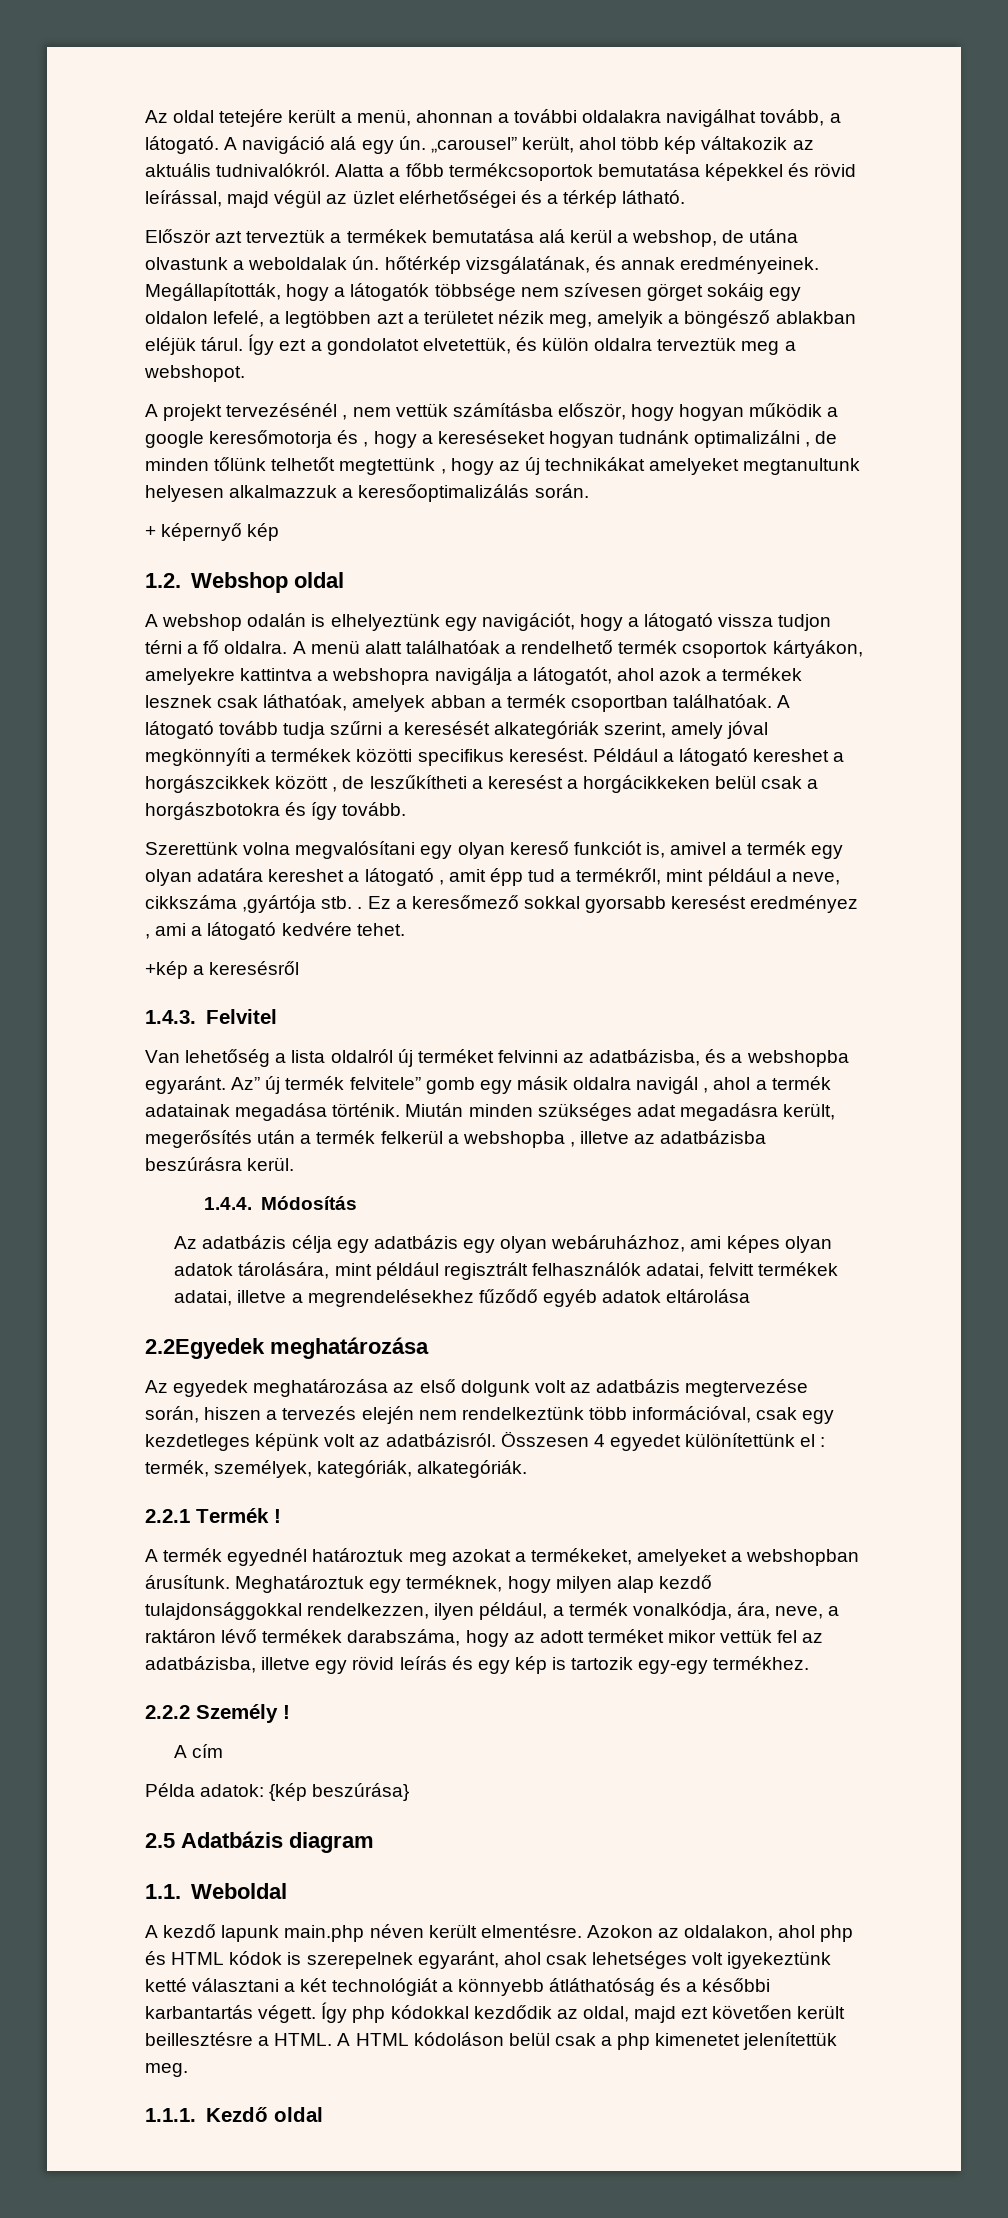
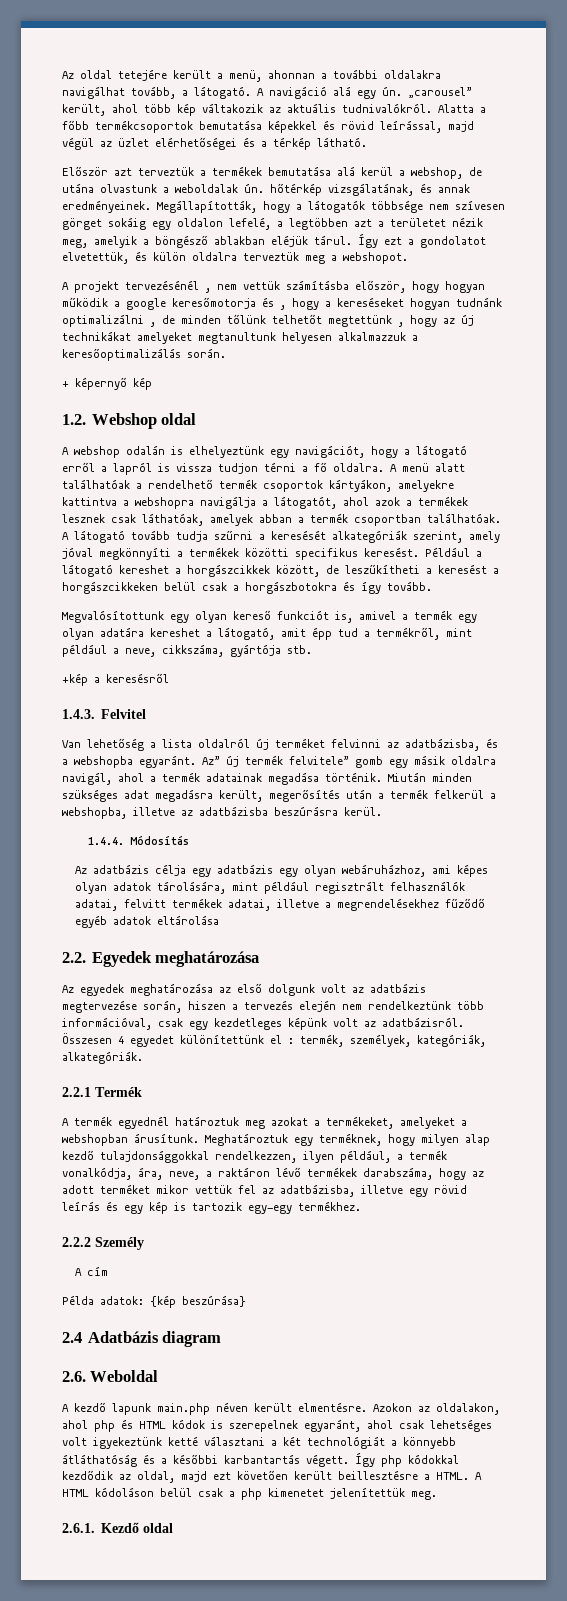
(714, 622) none -> [62,462,170,475] erről a lapról is
[275,775,338,792] között , -> [276,565,320,577] között,
[583,775,711,793] horgácikkeken -> [62,581,158,594] horgászcikkeken
[145,841,416,859] Szerettünk volna megvalósítani -> [62,610,164,623] Megvalósítottunk
[364,868,444,886] látogató , -> [218,627,275,640] látogató,
[145,895,317,913] cikkszáma ,gyártója -> [162,644,281,657] cikkszáma, gyártója
[357,895,859,913] [145,922,405,940] . Ez a keresőmező sokkal gyorsabb keresést eredményez , ami a látogató kedvére tehet. -> (312, 649) none
[636,1076,709,1094] navigál , -> [62,772,112,785] navigál,
[462,1131,575,1148] webshopba , -> [62,807,127,819] webshopba,
[145,1338,265,1359] 2.2Egyedek -> [62,951,152,967] 2.2. Egyedek
[274,1509,281,1523] ! -> (142, 1092) none
[283,1705,290,1719] ! -> (144, 1243) none
[145,1833,175,1848] 2.5 -> [62,1332,82,1343] 2.4
[145,1884,181,1899] 1.1. -> [62,1371,86,1382] 2.6.
[145,2108,196,2122] 1.1.1. -> [62,1523,95,1533] 2.6.1.

